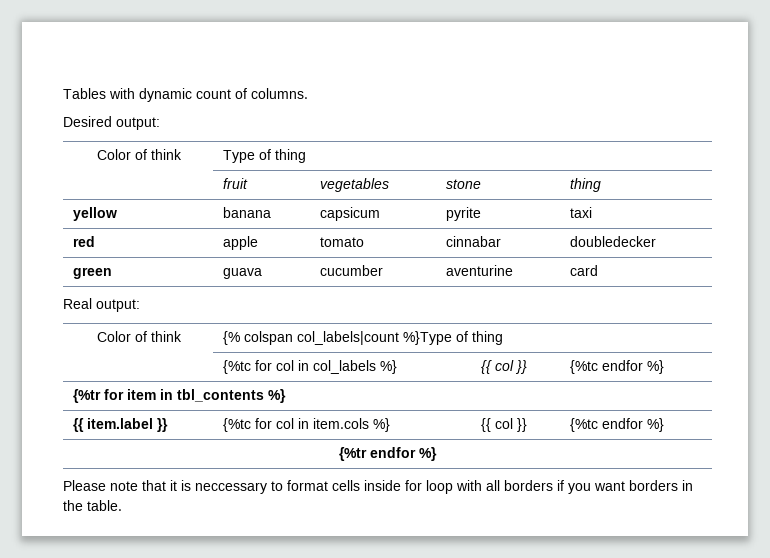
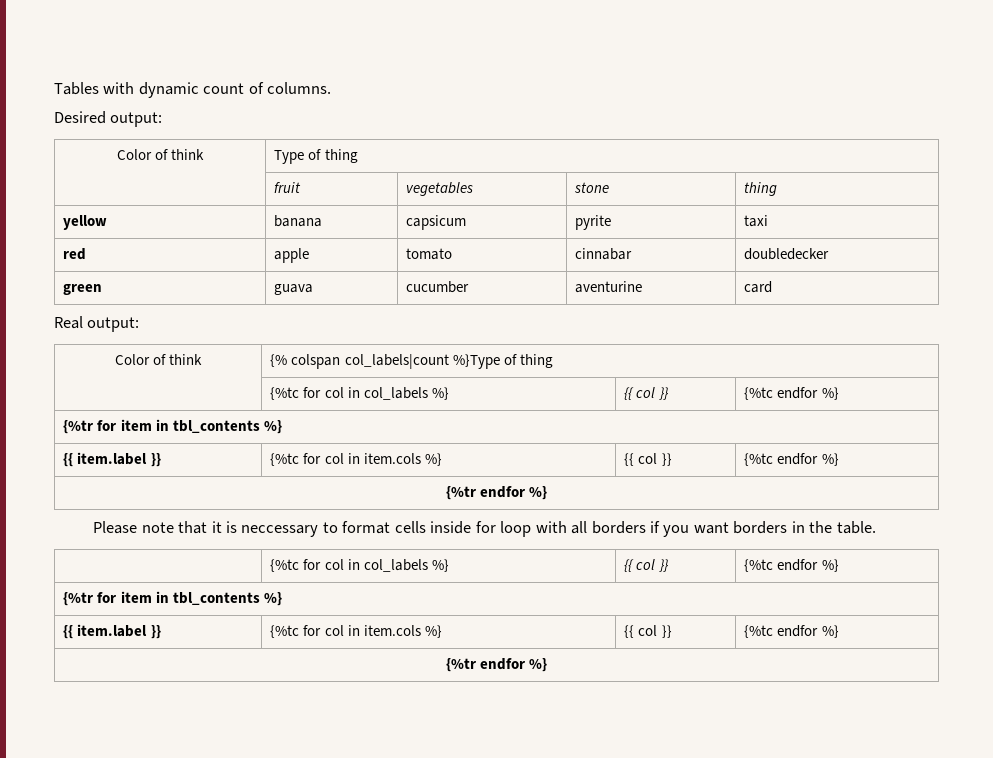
(122, 505) none -> [270,559,449,572] [624,559,669,572] [744,559,839,572] [63,591,282,606] [63,624,161,639] [270,625,442,638] [624,625,672,638] [744,625,839,638] [445,658,548,672] // | {%tc for col in col_labels %} | {{ col }} | {%tc endfor %} // {%tr for item in tbl_contents %} // {{ item.label }} | {%tc for col in item.cols %} | {{ col }} | {%tc endfor %} // {%tr endfor %}

